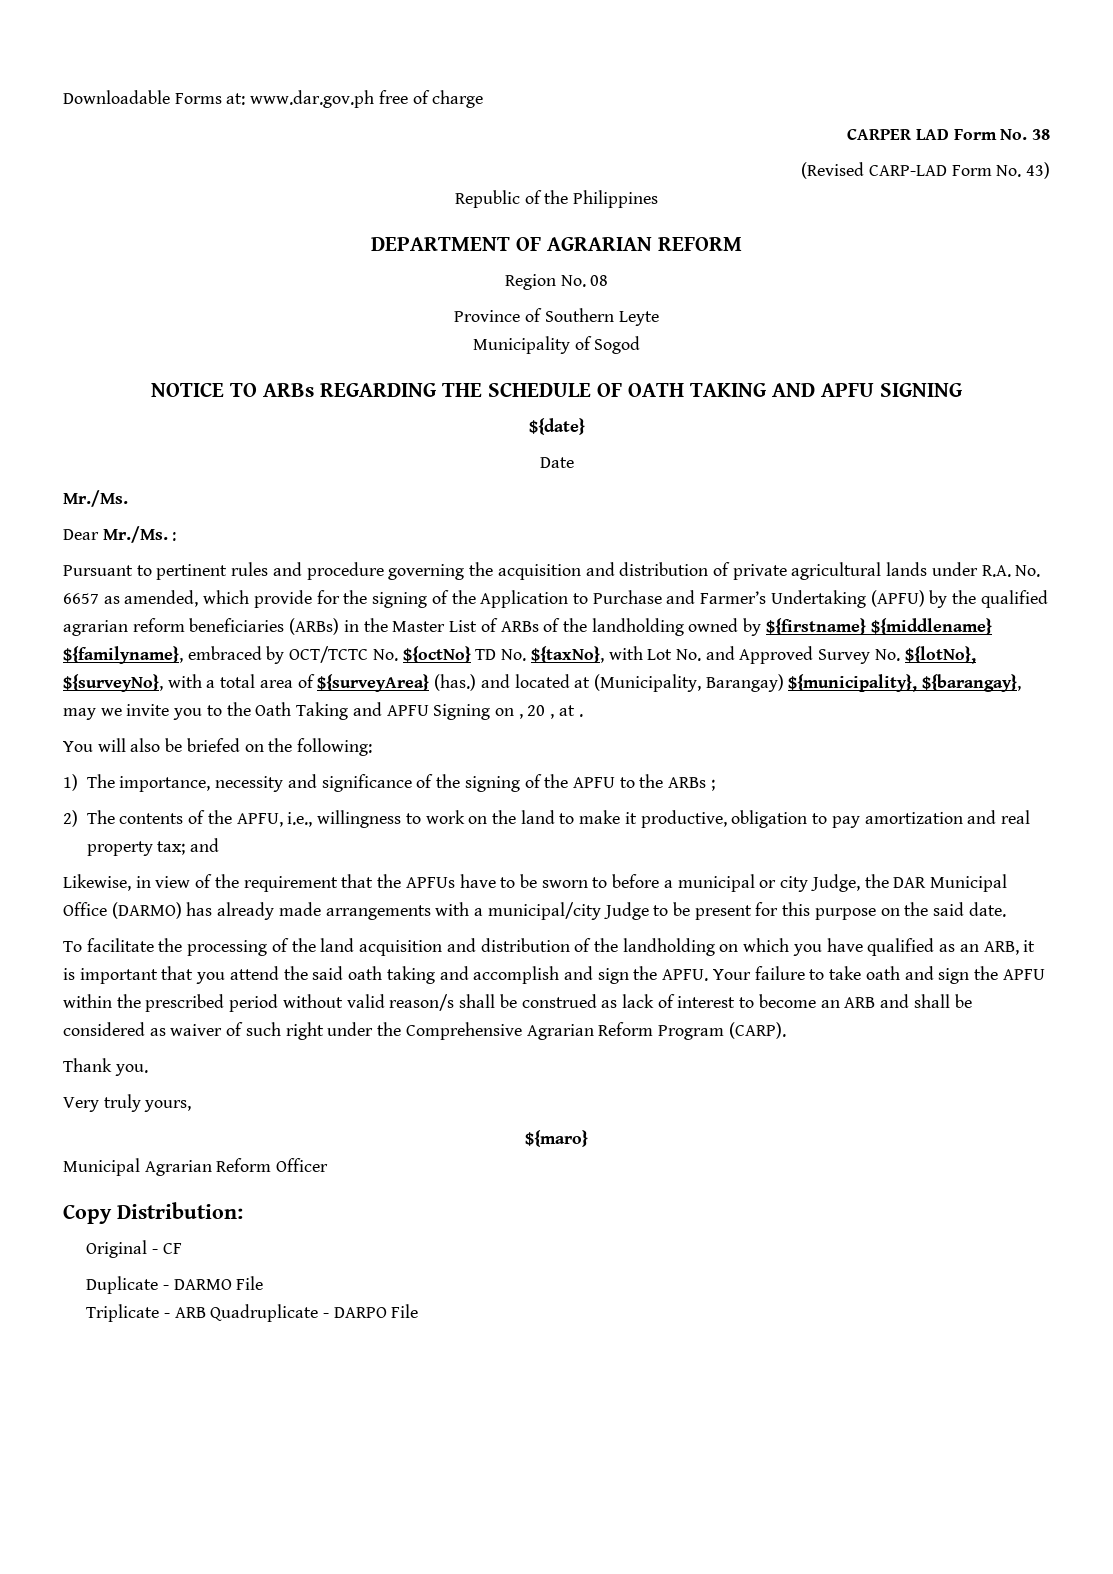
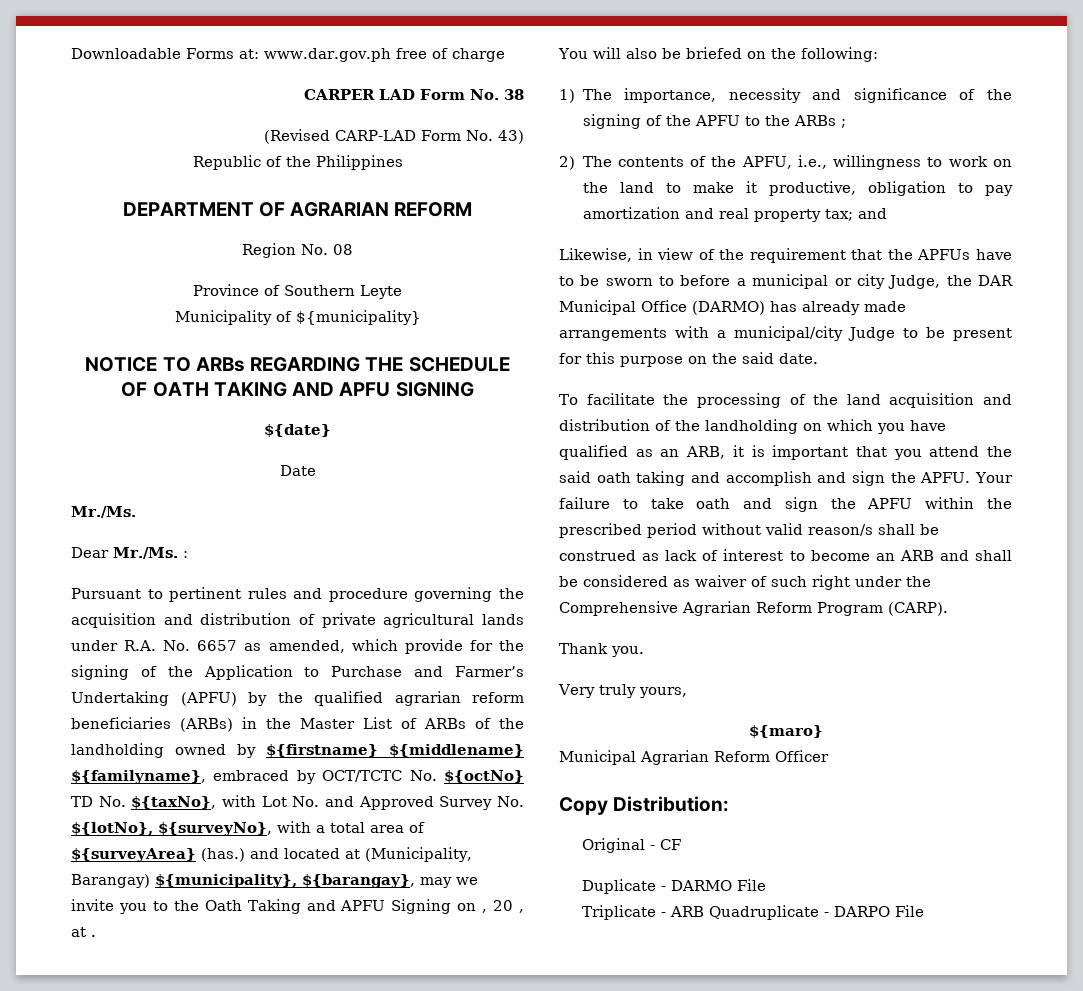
[594,336,641,354] Sogod -> [295,310,421,325] ${municipality}

